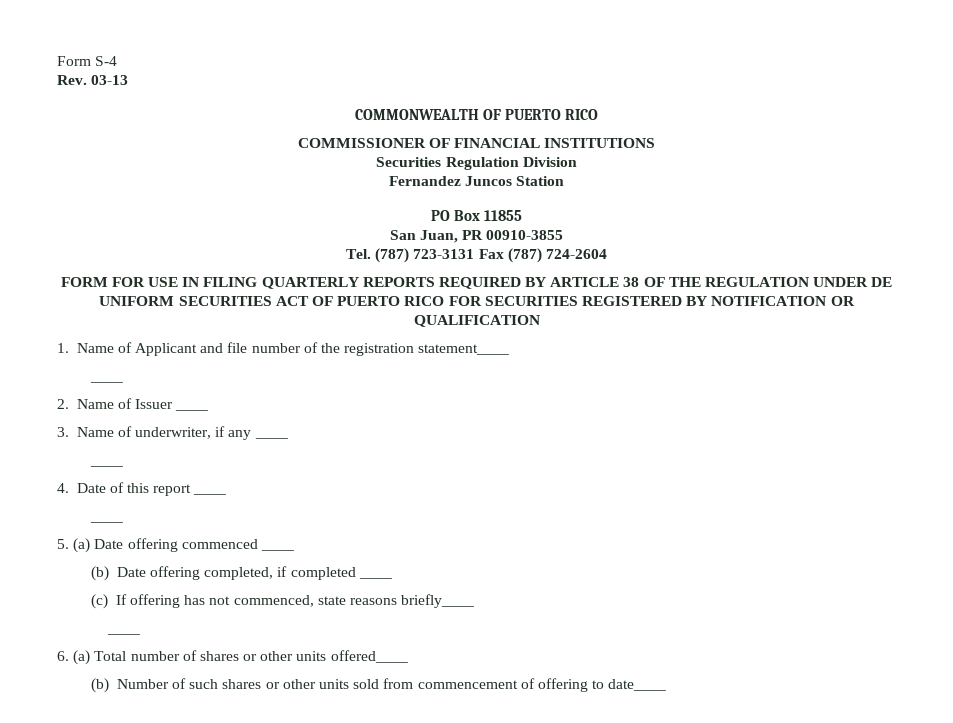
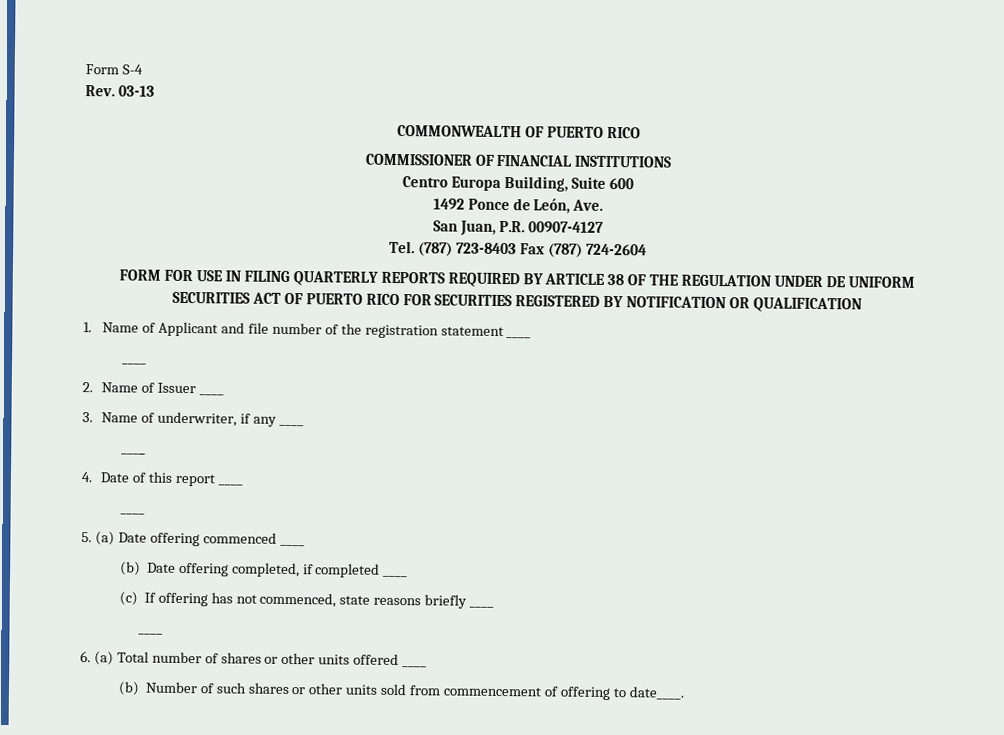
[376,157,577,170] [388,176,565,186] [430,210,523,221] Securities Regulation Division // Fernandez Juncos Station // PO Box 11855 -> [402,176,634,192] [432,198,604,214] Centro Europa Building, Suite 600 // 1492 Ponce de León, Ave.
[462,230,564,240] PR 00910-3855 -> [498,220,604,233] P.R. 00907-4127
[413,249,475,259] 723-3131 -> [456,242,518,255] 723-8403
[418,344,510,355] statement____ -> [440,326,532,339] statement ____
[401,594,475,608] briefly____ -> [424,594,495,609] briefly ____
[330,650,408,663] offered____ -> [353,653,428,668] offered ____
[608,679,667,691] date____ -> [628,686,684,700] date____.

